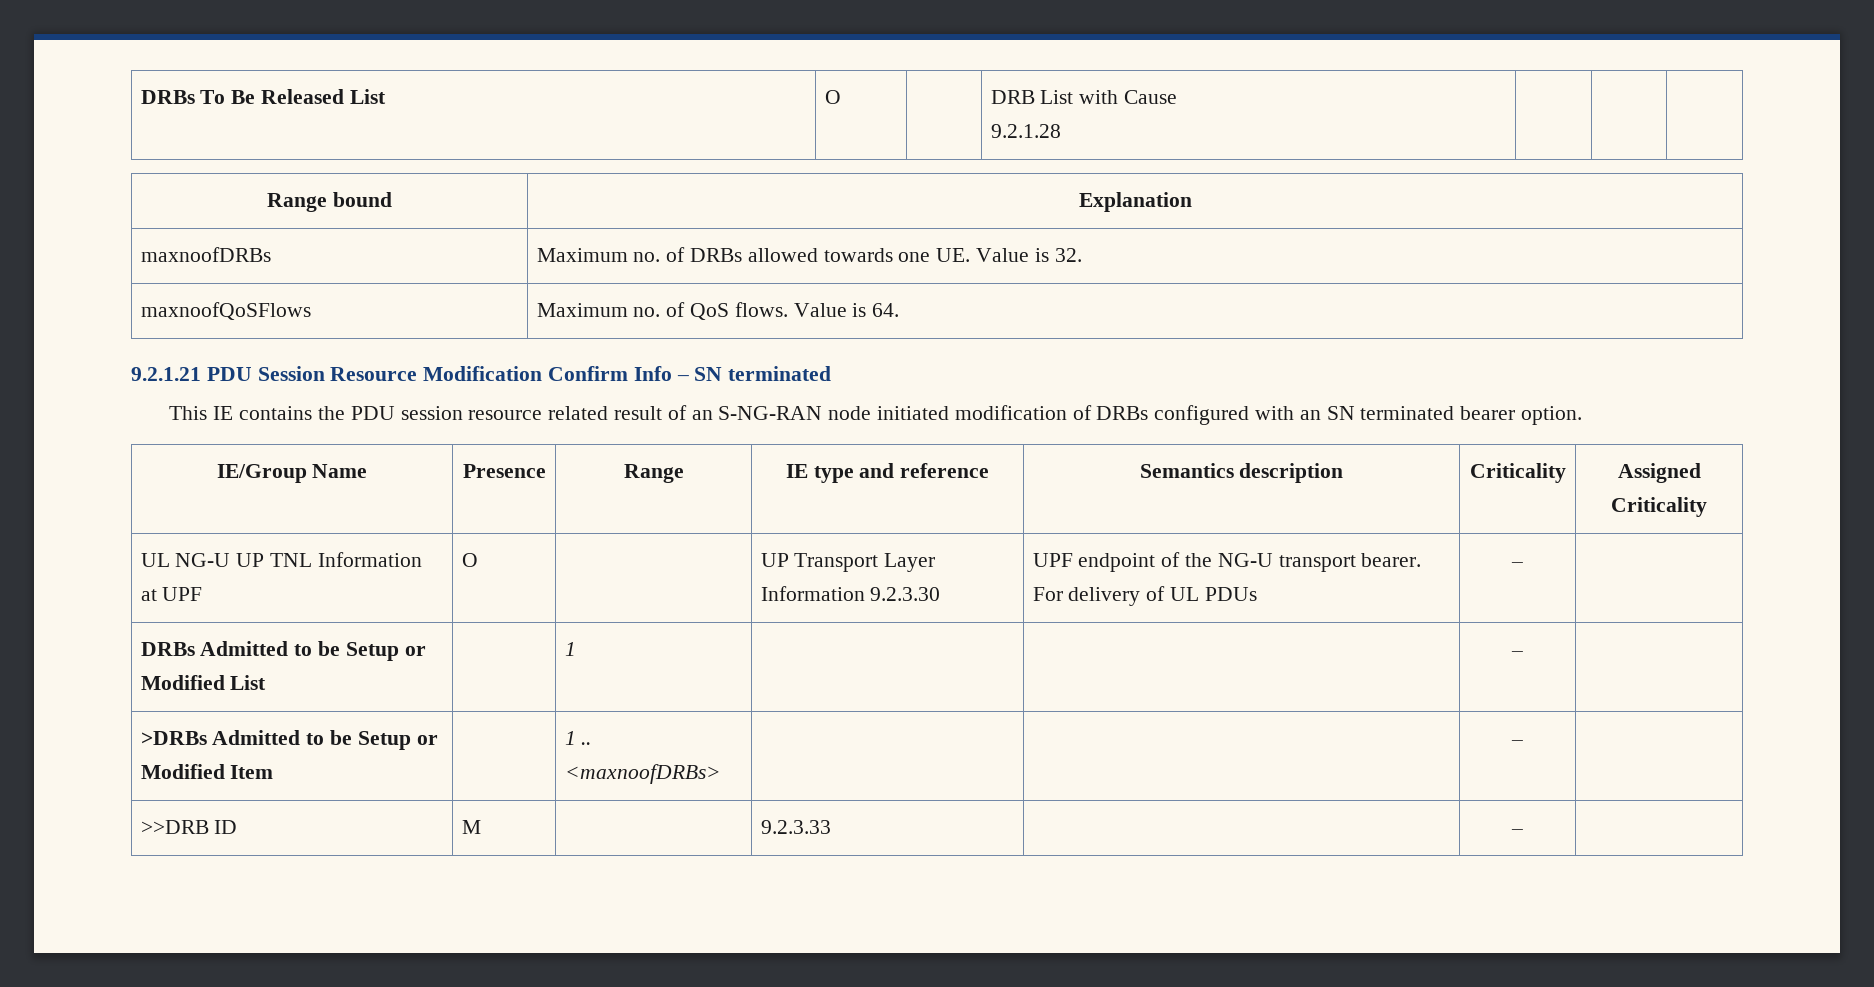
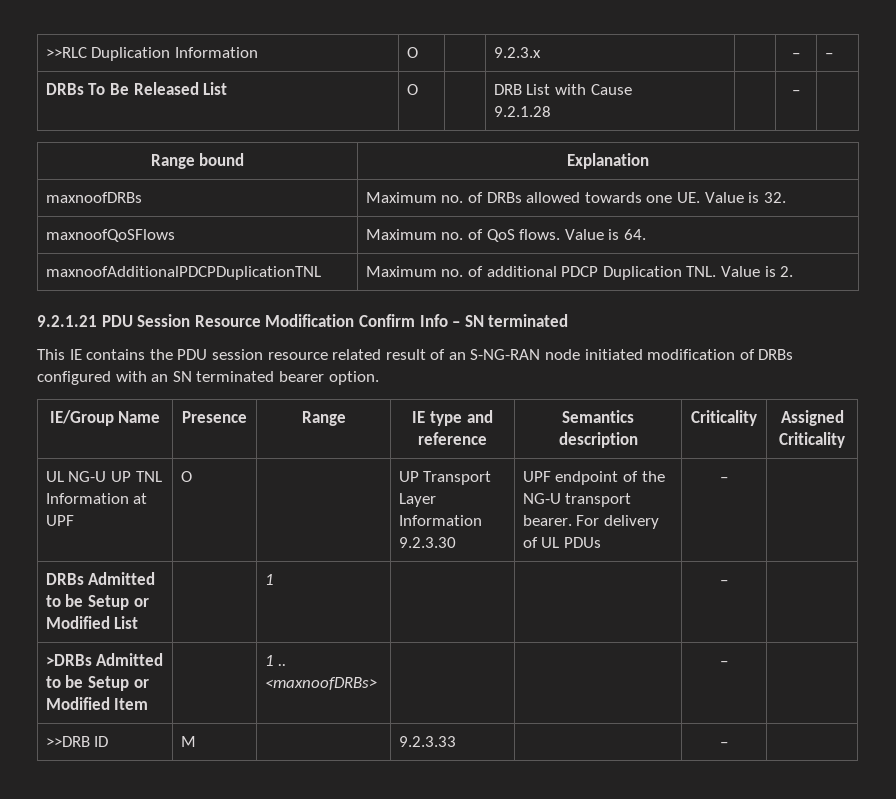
(140, 97) none -> [45,47,259,61] [406,47,418,58] [493,47,541,58] [792,53,800,58] [824,53,833,58] >>RLC Duplication Information | O | | 9.2.3.x | | – | – //
(1061, 131) none -> [792,90,800,95] –
(900, 310) none -> [45,266,321,280] [365,266,794,280] // maxnoofAdditionalPDCPDuplicationTNL | Maximum no. of additional PDCP Duplication TNL. Value is 2.

